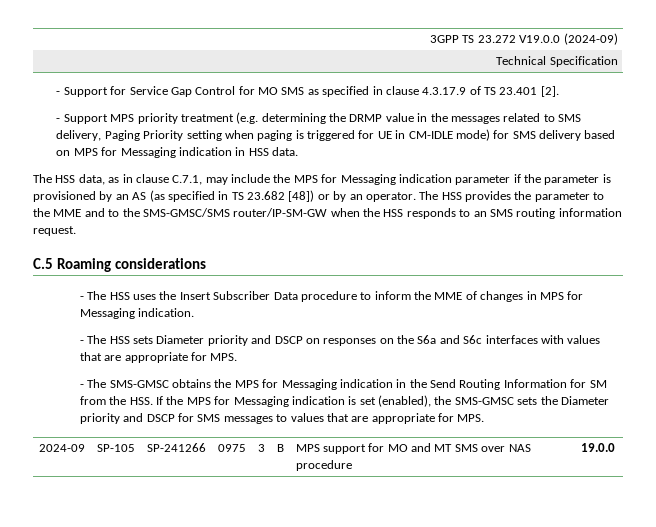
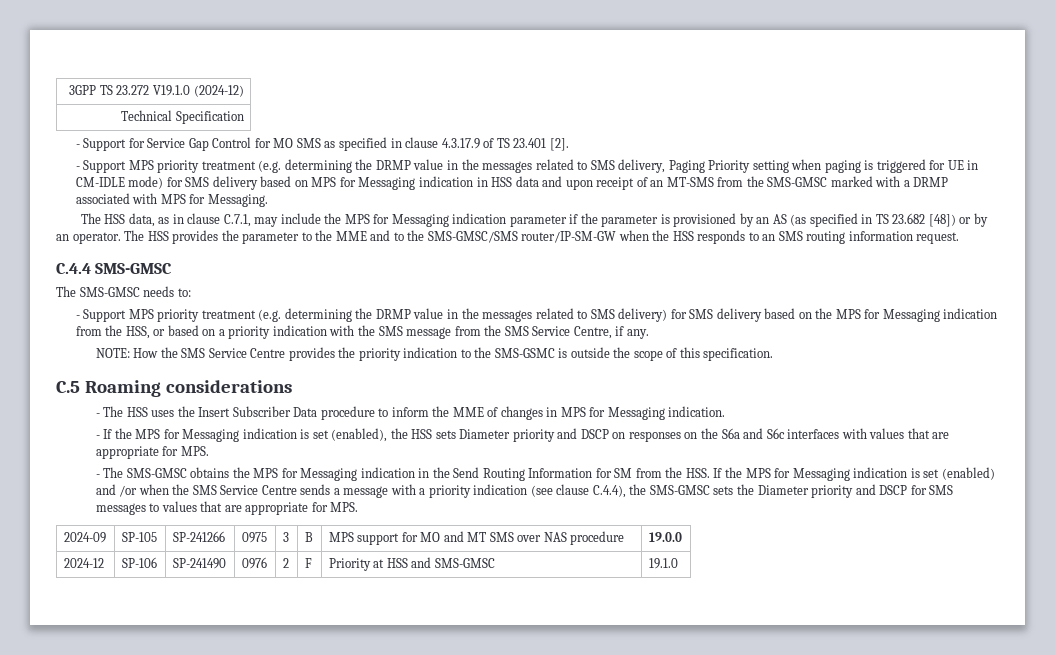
[519,33,618,45] V19.0.0 (2024-09) -> [152,85,244,97] V19.1.0 (2024-12)
[272,147,299,156] data. -> [515,176,949,190] [75,193,268,207] data and upon receipt of an MT-SMS from the SMS-GMSC marked with a DRMP associated with MPS for Messaging.
(76, 231) none -> [56,263,173,274] [56,286,191,297] [75,308,998,322] [75,325,649,339] [95,347,774,361] // C.4.4 SMS-GMSC // The SMS-GMSC needs to: // - Support MPS priority treatment (e.g. determining the DRMP value in the messages related to SMS delivery) for SMS delivery based on the MPS for Messaging indication from the HSS, or based on a priority indication with the SMS message from the SMS Service Centre, if any. // NOTE: How the SMS Service Centre provides the priority indication to the SMS-GSMC is outside the scope of this specification.
[87,335,107,344] The -> [103,428,408,442] If the MPS for Messaging indication is set (enabled), the
[377,395,431,407] (enabled), -> [941,467,995,480] [95,484,626,498] (enabled) and /or when the SMS Service Centre sends a message with a priority indication (see clause C.4.4),
(615, 447) none -> [63,558,104,568] [121,557,157,568] [172,558,226,569] [241,557,267,569] [282,558,289,568] [304,558,312,568] [328,557,495,571] [648,558,678,569] // 2024-12 | SP-106 | SP-241490 | 0976 | 2 | F | Priority at HSS and SMS-GMSC | 19.1.0

